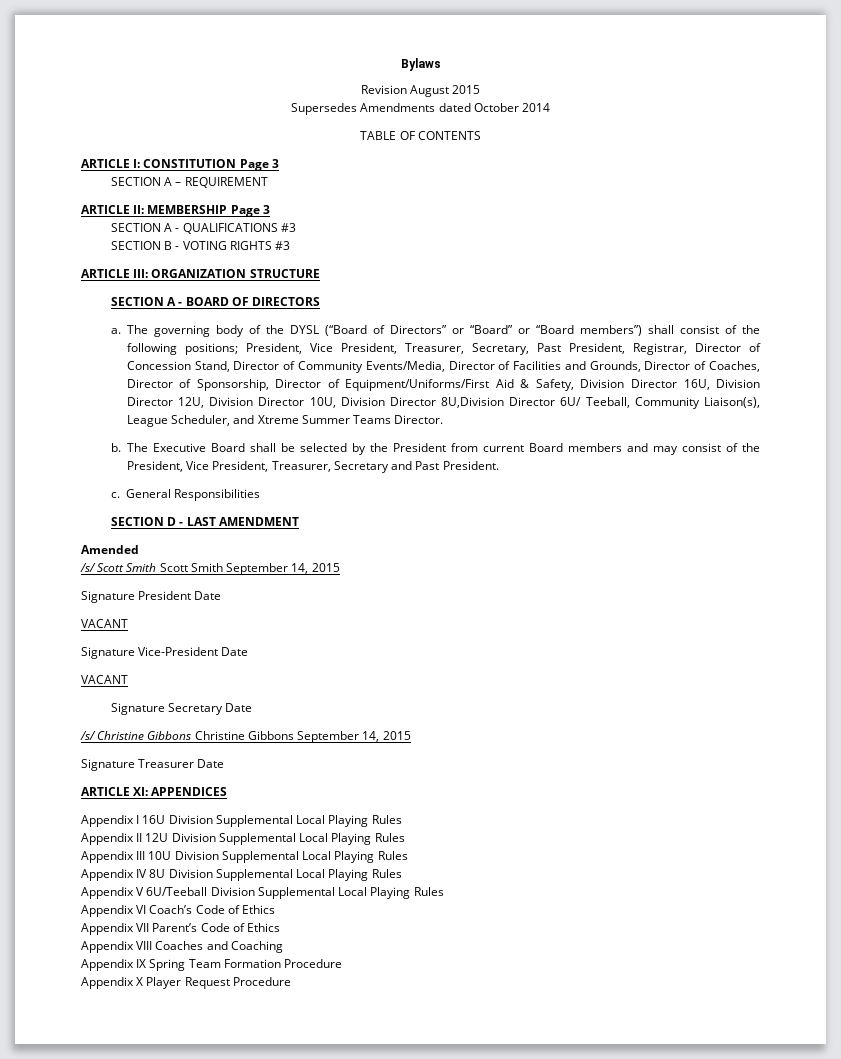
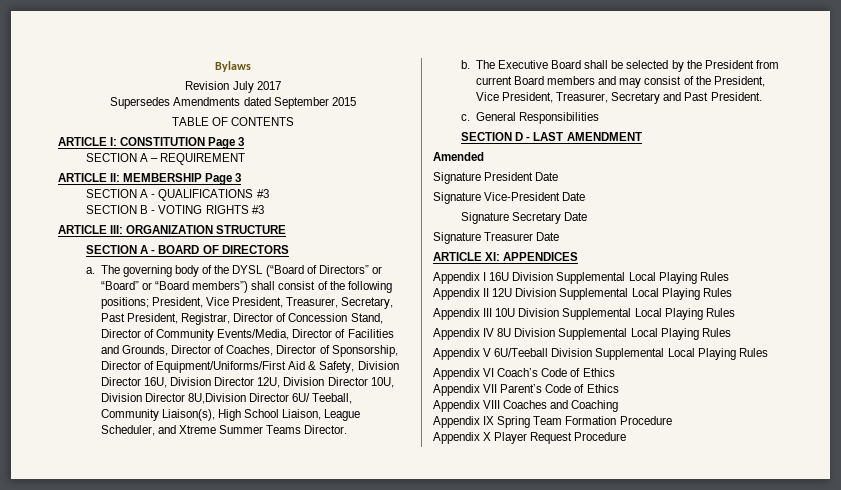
[410,85,481,97] August 2015 -> [232,81,281,93] July 2017
[473,103,550,112] October 2014 -> [273,97,356,109] September 2015
(760, 402) none -> [218,409,322,421] High School Liaison,
[80,563,340,575] // /s/ Scott Smith Scott Smith September 14, 2015 -> (484, 156) none
[81,619,128,628] // VACANT -> (559, 176) none
[81,675,128,684] // VACANT -> (586, 196) none
[80,731,411,743] // /s/ Christine Gibbons Christine Gibbons September 14, 2015 -> (588, 216) none

